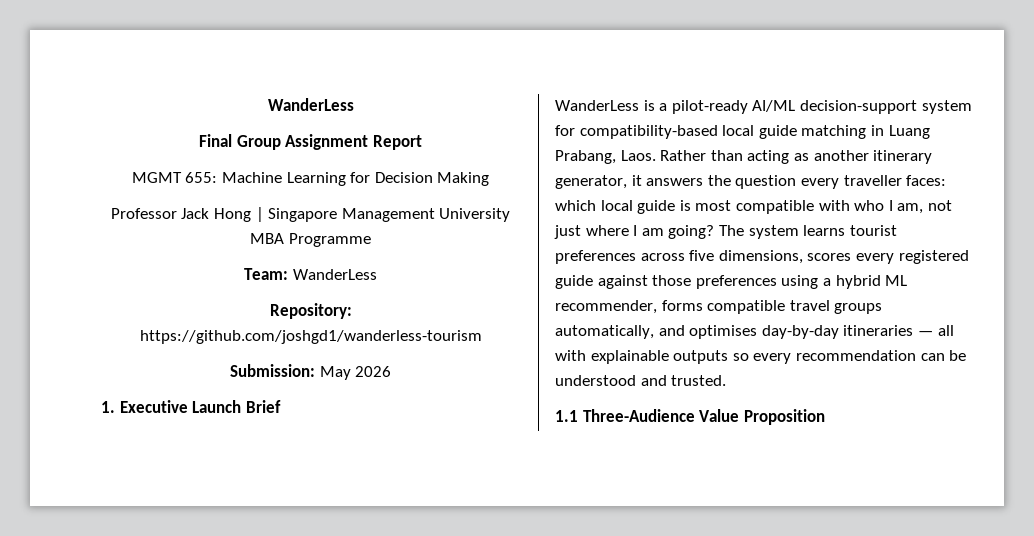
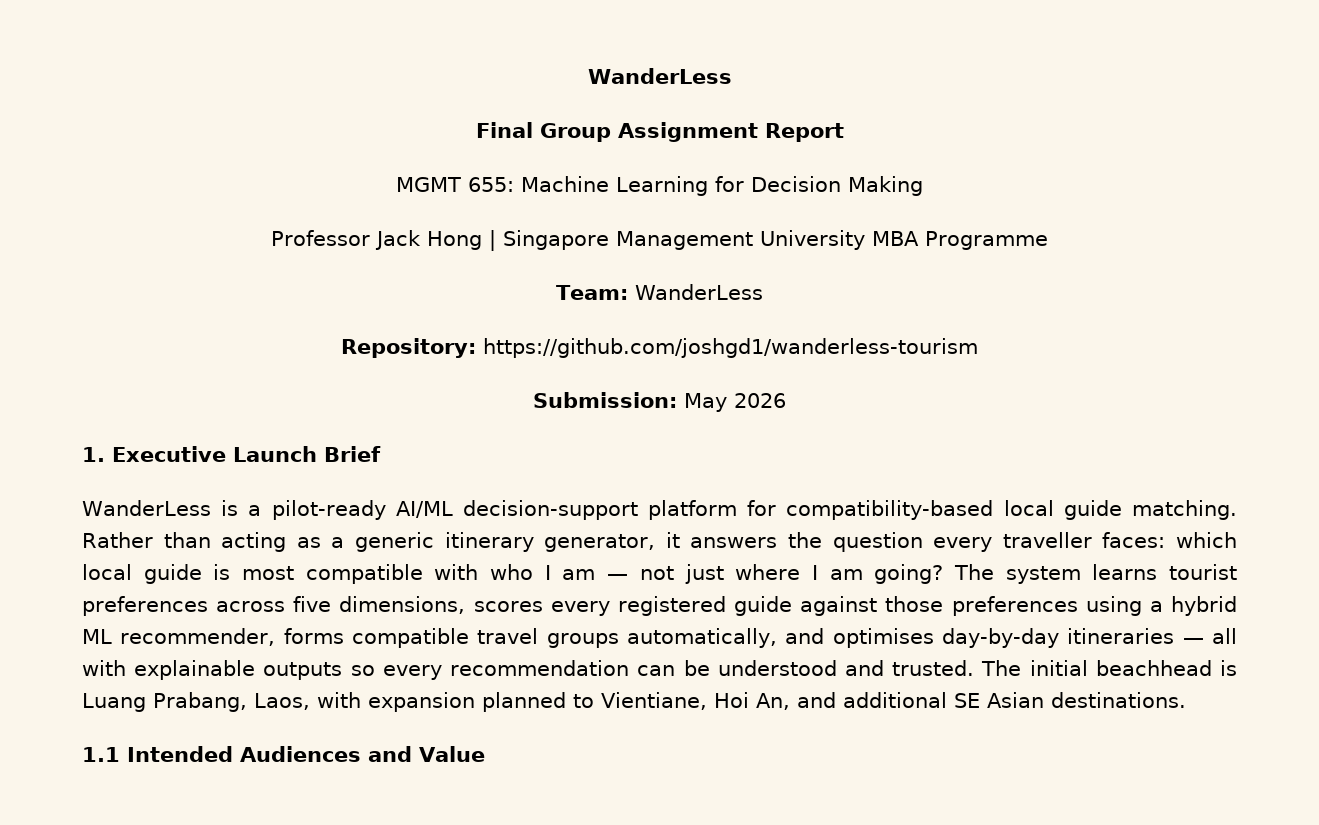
[921,100,972,114] system -> [648,500,738,520] platform
[801,125,930,139] [555,150,656,164] matching in Luang Prabang, Laos. -> [1132,500,1237,520] matching.
[813,150,869,161] another -> [331,532,434,552] a generic
[897,203,924,214] am, -> [562,569,629,580] am —
[555,409,825,425] // 1.1 Three-Audience Value Proposition -> [981,660,1237,676] [82,692,1186,712] [82,746,485,762] The initial beachhead is Luang Prabang, Laos, with expansion planned to Vientiane, Hoi An, and additional SE Asian destinations. // 1.1 Intended Audiences and Value

